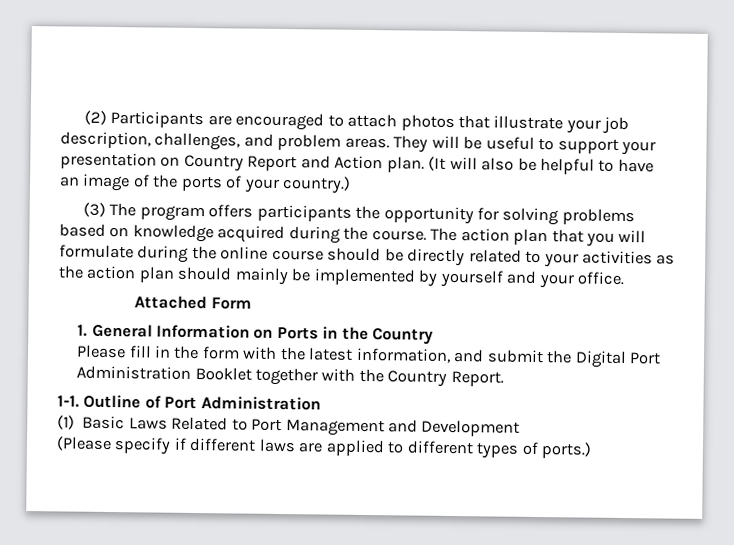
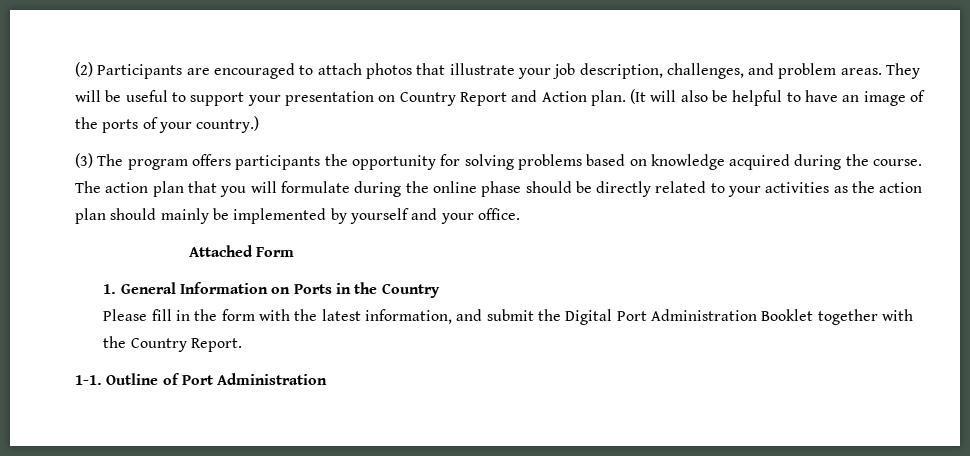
[271,249,324,261] course -> [481,181,522,197] phase
[57,415,521,437] [56,436,593,459] // (1) Basic Laws Related to Port Management and Development // (Please specify if different laws are applied to different types of ports.) -> (328, 379) none

